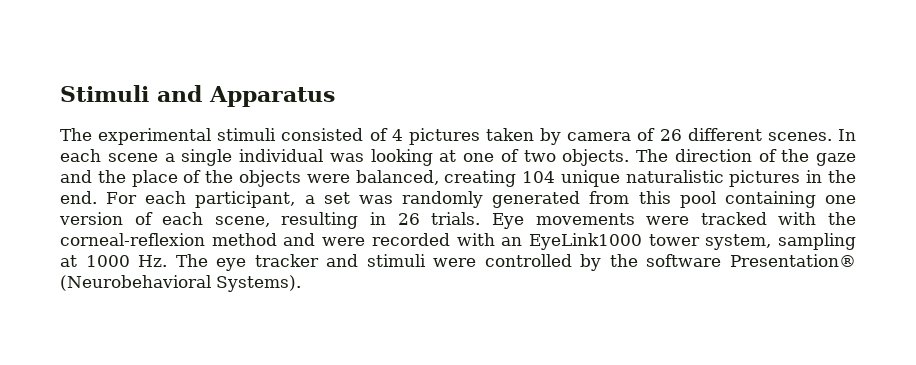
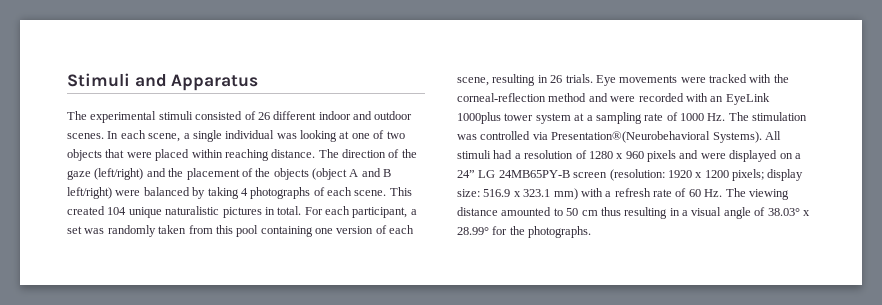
[391,128,762,145] 4 pictures taken by camera of 26 different -> [257,111,413,120] 26 different indoor and outdoor
[107,153,158,162] scene -> [148,133,181,142] scene,
[562,149,630,166] objects. -> [67,149,316,161] objects that were placed within reaching distance.
(856, 159) none -> [94,168,144,180] (left/right)
[131,170,178,187] place -> [186,168,240,180] placement
[306,170,517,187] were balanced, creating -> [312,168,392,180] [67,187,412,199] [67,206,105,215] (object A and B left/right) were balanced by taking 4 photographs of each scene. This created
[828,170,857,183] [60,191,97,204] the end. -> [277,206,302,215] total.
[492,191,581,208] generated -> [158,225,187,234] taken
[60,233,205,246] corneal-reflexion -> [457,93,546,102] corneal-reflection
[528,233,856,250] [60,254,857,271] [60,275,301,292] EyeLink1000 tower system, sampling at 1000 Hz. The eye tracker and stimuli were controlled by the software Presentation® (Neurobehavioral Systems). -> [725,93,770,105] [457,112,808,124] [457,131,781,143] [457,150,801,162] [457,169,804,181] [457,188,789,200] [457,207,810,219] [457,226,592,238] EyeLink 1000plus tower system at a sampling rate of 1000 Hz. The stimulation was controlled via Presentation®(Neurobehavioral Systems). All stimuli had a resolution of 1280 x 960 pixels and were displayed on a 24” LG 24MB65PY-B screen (resolution: 1920 x 1200 pixels; display size: 516.9 x 323.1 mm) with a refresh rate of 60 Hz. The viewing distance amounted to 50 cm thus resulting in a visual angle of 38.03° x 28.99° for the photographs.

